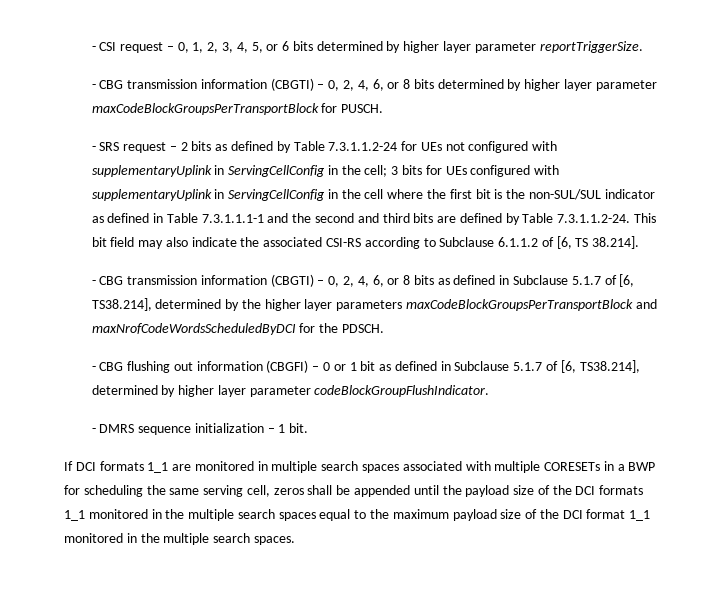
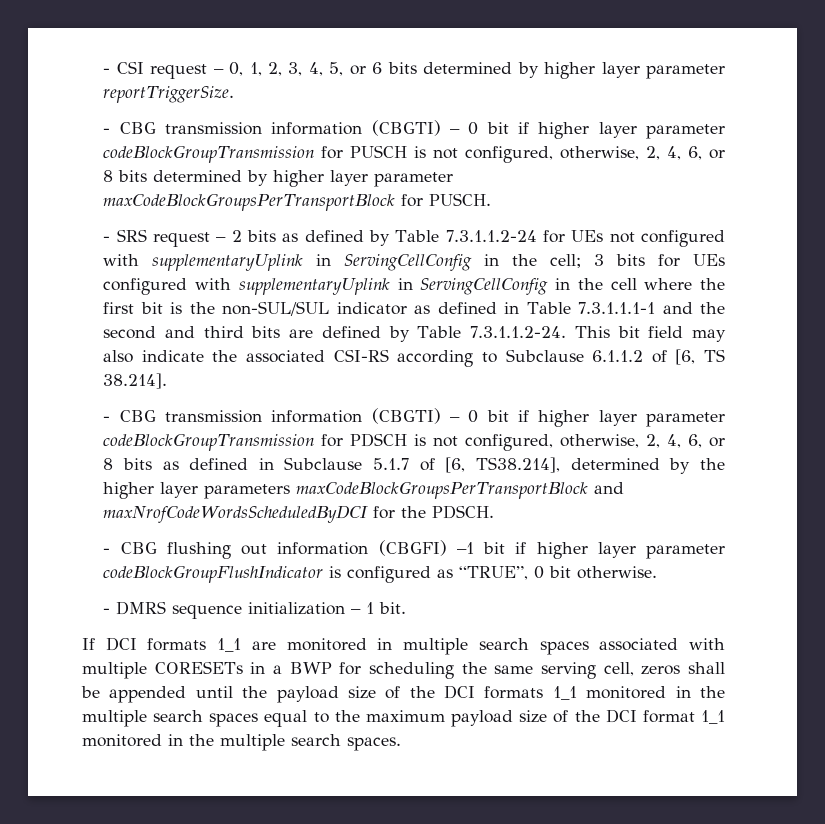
[328,80,340,91] 0, -> [468,122,725,139] [103,145,640,163] 0 bit if higher layer parameter codeBlockGroupTransmission for PUSCH is not configured, otherwise,
[328,276,340,287] 0, -> [468,410,725,427] [103,433,640,451] 0 bit if higher layer parameter codeBlockGroupTransmission for PDSCH is not configured, otherwise,
[312,360,640,373] [91,385,490,397] – 0 or 1 bit as defined in Subclause 5.1.7 of [6, TS38.214], determined by higher layer parameter codeBlockGroupFlushIndicator. -> [456,542,725,559] [103,565,658,583] –1 bit if higher layer parameter codeBlockGroupFlushIndicator is configured as “TRUE”, 0 bit otherwise.

